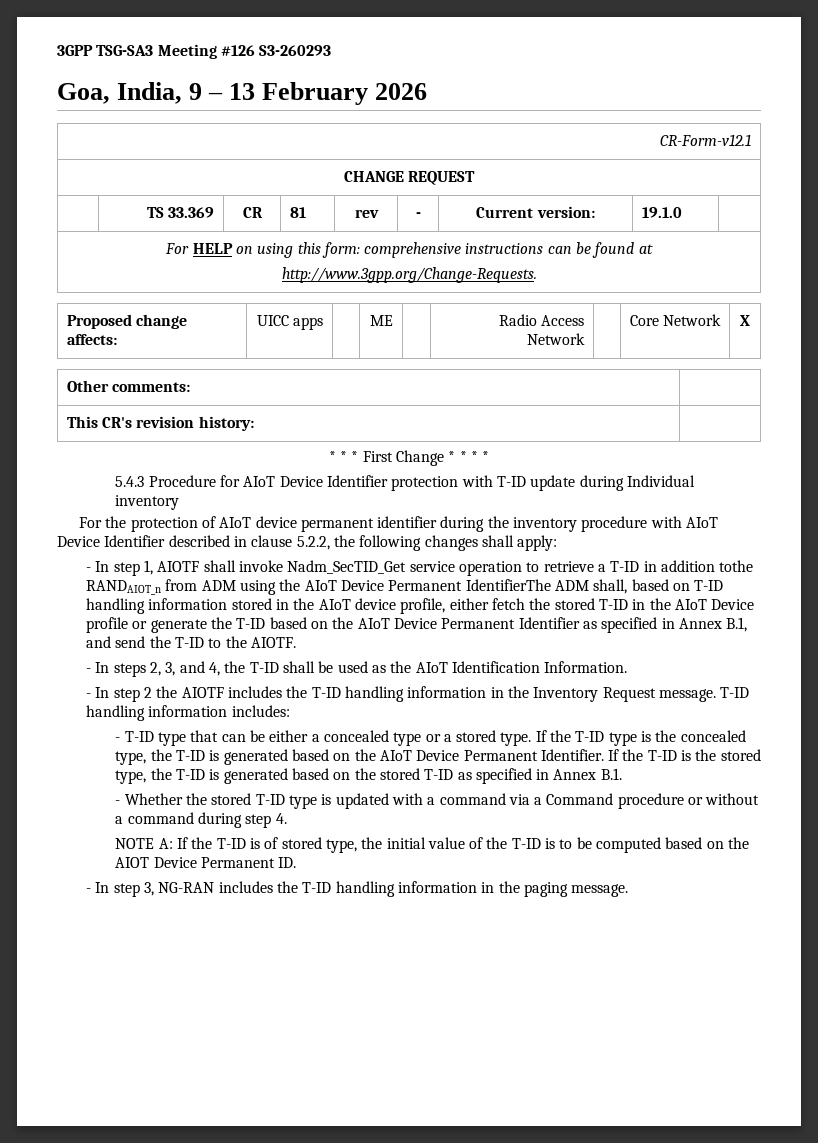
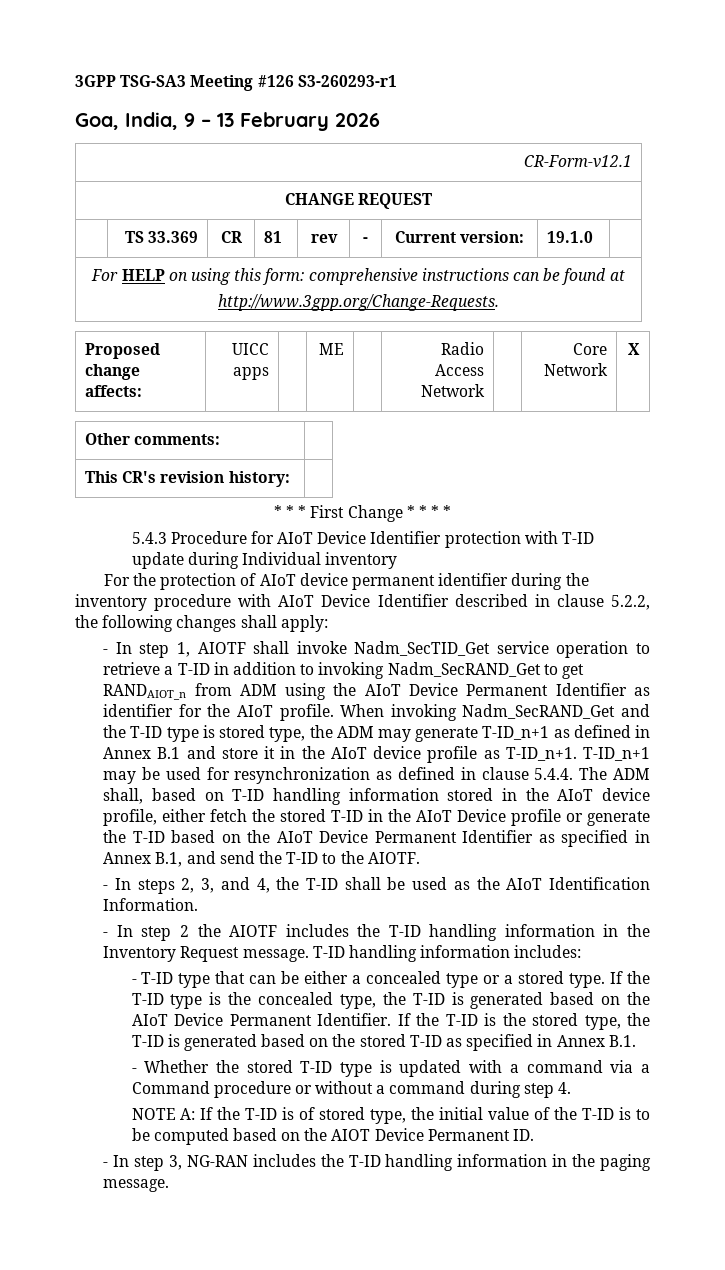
[259,45,332,56] S3-260293 -> [297,75,397,87] S3-260293-r1
[719,560,754,572] tothe -> [300,662,584,679] to invoking Nadm_SecRAND_Get to get
[465,579,551,591] IdentifierThe -> [555,683,651,696] [103,704,650,721] [103,725,650,742] [103,746,650,763] [103,767,608,784] Identifier as identifier for the AIoT profile. When invoking Nadm_SecRAND_Get and the T-ID type is stored type, the ADM may generate T-ID_n+1 as defined in Annex B.1 and store it in the AIoT device profile as T-ID_n+1. T-ID_n+1 may be used for resynchronization as defined in clause 5.4.4. The

